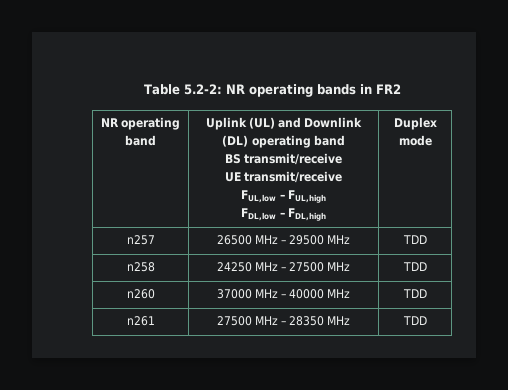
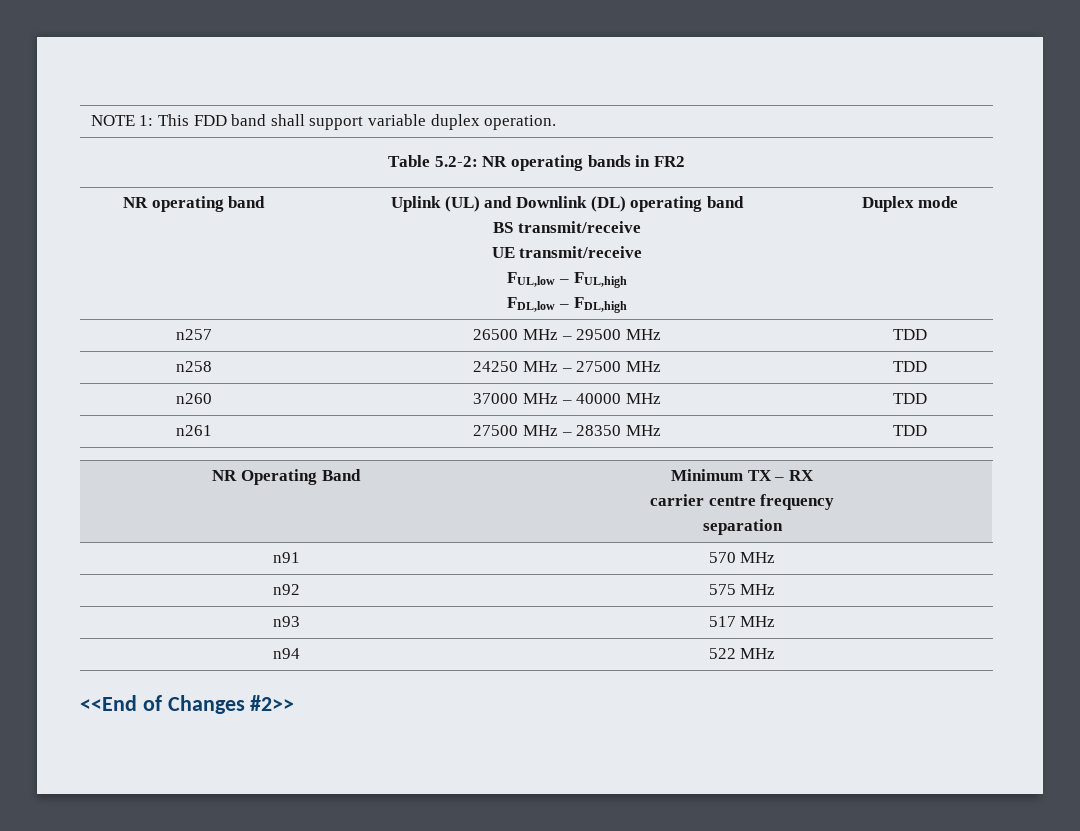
(143, 89) none -> [90,114,557,130] NOTE 1: This FDD band shall support variable duplex operation. //
(427, 320) none -> [212,469,361,485] [671,469,814,481] [649,494,835,510] [702,519,783,535] [272,552,300,563] [708,552,776,563] [272,584,300,595] [708,584,776,595] [272,616,300,627] [708,616,776,627] [272,648,300,659] [708,648,776,659] [80,695,295,714] // NR Operating Band | Minimum TX – RX // carrier centre frequency // separation // n91 | 570 MHz // n92 | 575 MHz // n93 | 517 MHz // n94 | 522 MHz // <<End of Changes #2>>

